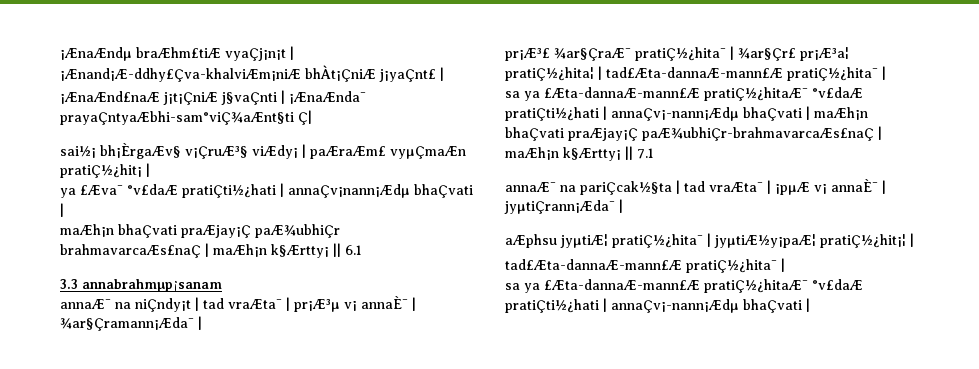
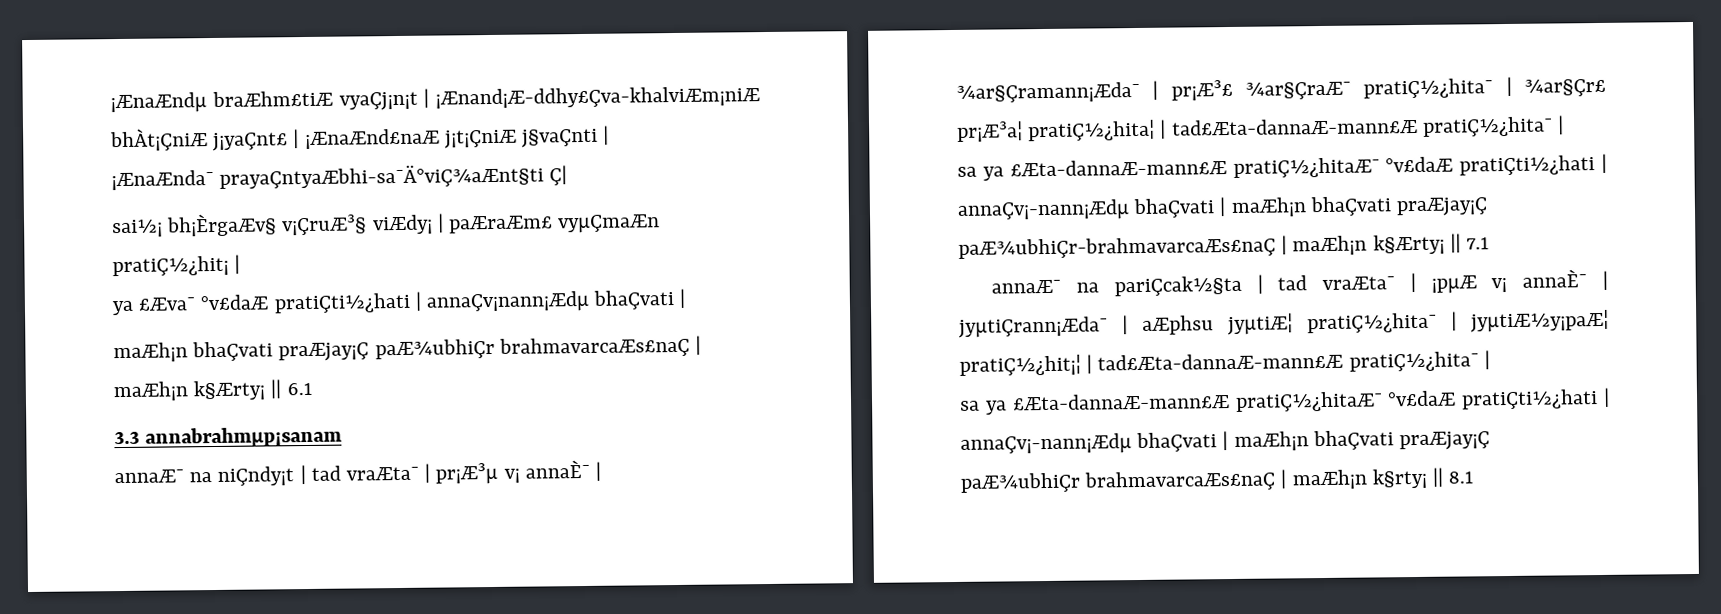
(444, 74) // -> (300, 139) none
[289,91,366,104] [60,111,294,125] ¡ÆnaÆnda¯ prayaÇntyaÆbhi-sam°viÇ¾aÆnt§ti -> [111,163,545,191] // ¡ÆnaÆnda¯ prayaÇntyaÆbhi-sa¯Ä°viÇ¾aÆnt§ti
[271,244,329,258] k§Ærtty¡ -> [193,380,266,401] k§Ærty¡
(202, 323) // -> (1159, 90) none
[563,147,621,161] k§Ærtty¡ -> [1372,234,1445,255] k§Ærty¡
(623, 206) // -> (1128, 325) none
(914, 240) // -> (1093, 364) none
(810, 305) none -> [1233,430,1491,451] [960,467,1474,493] maÆh¡n bhaÇvati praÆjay¡Ç paÆ¾ubhiÇr brahmavarcaÆs£naÇ | maÆh¡n k§rty¡ || 8.1

